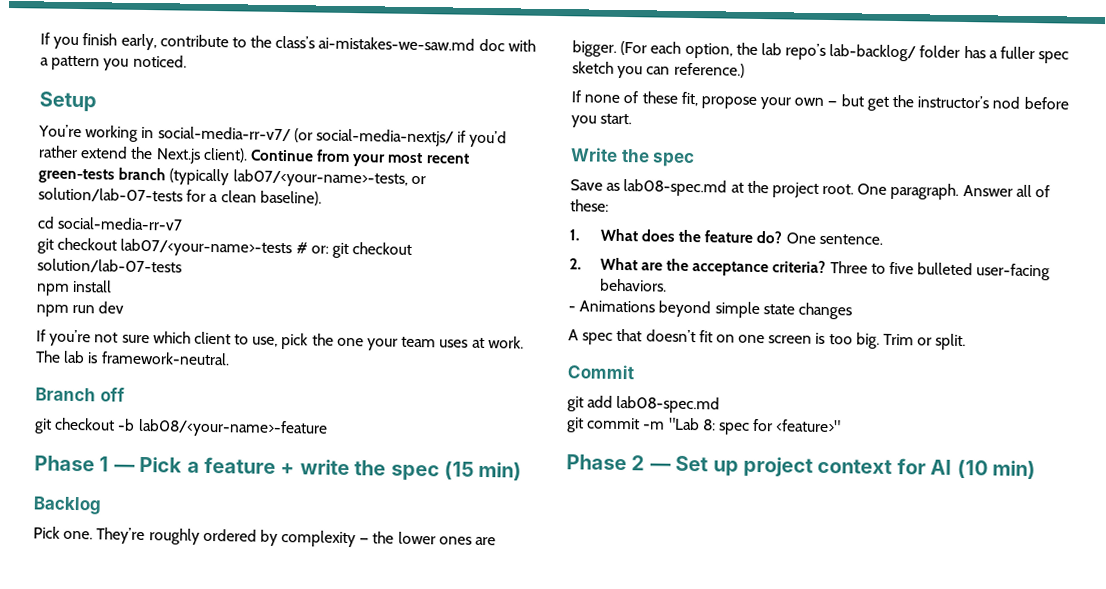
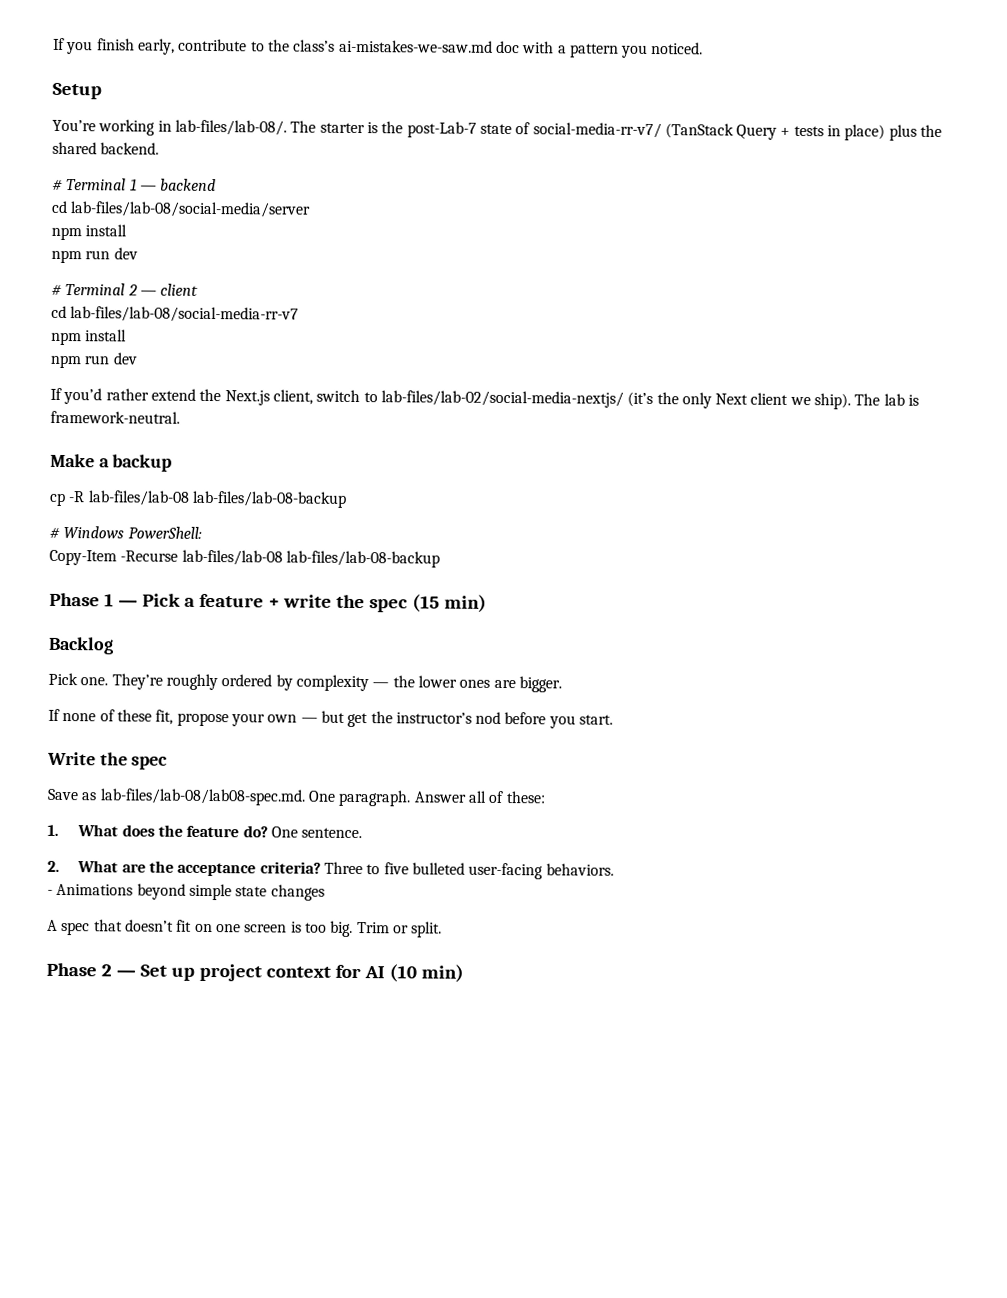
[157,126,508,148] [38,145,470,167] [38,167,426,188] [38,187,322,206] [37,216,184,231] [37,237,413,258] [37,258,182,274] social-media-rr-v7/ (or social-media-nextjs/ if you’d rather extend the Next.js client). Continue from your most recent green-tests branch (typically lab07/<your-name>-tests, or solution/lab-07-tests for a clean baseline). // cd social-media-rr-v7 // git checkout lab07/<your-name>-tests # or: git checkout solution/lab-07-tests -> [174,119,943,141] [52,141,160,155] [52,178,217,192] [51,200,312,218] [51,224,128,241] [51,247,138,264] [51,283,199,296] [51,305,300,323] lab-files/lab-08/. The starter is the post-Lab-7 state of social-media-rr-v7/ (TanStack Query + tests in place) plus the shared backend. // # Terminal 1 — backend // cd lab-files/lab-08/social-media/server // npm install // npm run dev // # Terminal 2 — client // cd lab-files/lab-08/social-media-rr-v7
[49,329,524,351] [35,350,230,366] [35,387,125,402] [34,417,328,438] you’re not sure which client to use, pick the one your team uses at work. The lab is framework-neutral. // Branch off // git checkout -b lab08/<your-name>-feature -> [63,388,920,410] [50,410,180,424] [50,453,173,472] [49,490,347,508] [49,526,202,539] [49,549,440,568] you’d rather extend the Next.js client, switch to lab-files/lab-02/social-media-nextjs/ (it’s the only Next client we ship). The lab is framework-neutral. // Make a backup // cp -R lab-files/lab-08 lab-files/lab-08-backup // # Windows PowerShell: // Copy-Item -Recurse lab-files/lab-08 lab-files/lab-08-backup
[620,40,1070,64] [572,61,745,79] (For each option, the lab repo’s lab-backlog/ folder has a fuller spec sketch you can reference.) -> (562, 684) none
[623,179,855,198] lab08-spec.md at the project root. -> [99,788,306,806] lab-files/lab-08/lab08-spec.md.
[567,364,634,380] [567,395,721,414] [566,417,842,435] // Commit // git add lab08-spec.md // git commit -m "Lab 8: spec for <feature>" -> (443, 929) none

